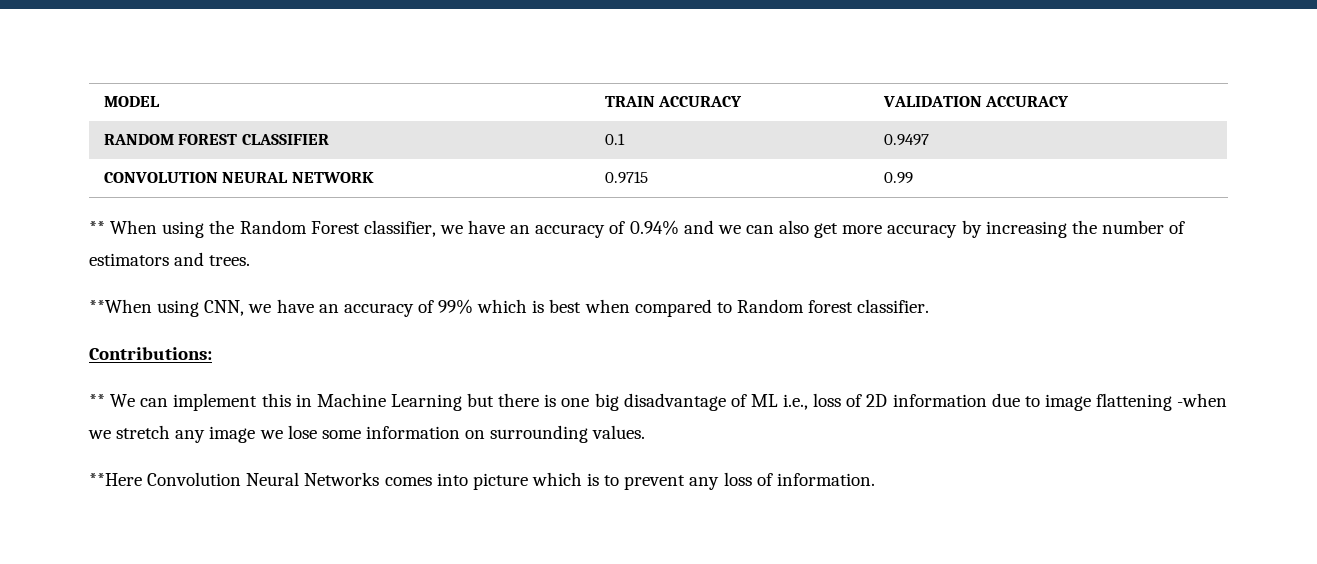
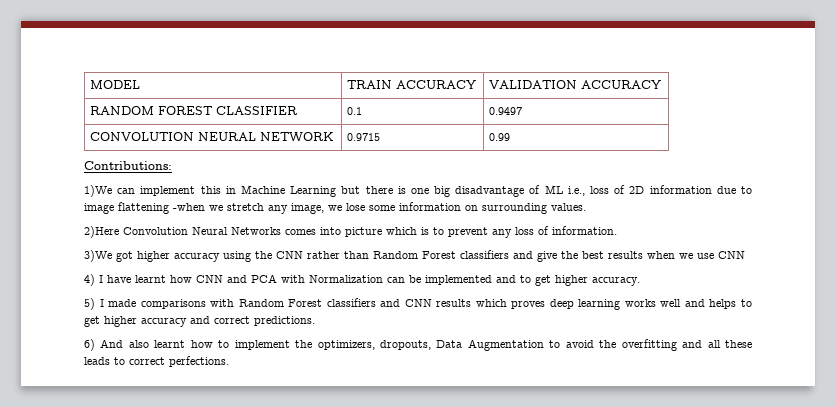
[89,220,1186,238] [89,252,251,266] [89,299,930,317] // ** When using the Random Forest classifier, we have an accuracy of 0.94% and we can also get more accuracy by increasing the number of estimators and trees. // **When using CNN, we have an accuracy of 99% which is best when compared to Random forest classifier. -> (511, 137) none
[89,394,136,407] ** We -> [84,185,112,197] 1)We
[209,426,256,443] image -> [291,203,324,214] image,
[89,473,142,486] **Here -> [84,226,119,238] 2)Here
(875, 479) none -> [84,250,745,262] [84,274,640,286] [84,298,752,310] [84,316,315,327] [84,339,753,351] [84,356,229,367] // 3)We got higher accuracy using the CNN rather than Random Forest classifiers and give the best results when we use CNN // 4) I have learnt how CNN and PCA with Normalization can be implemented and to get higher accuracy. // 5) I made comparisons with Random Forest classifiers and CNN results which proves deep learning works well and helps to get higher accuracy and correct predictions. // 6) And also learnt how to implement the optimizers, dropouts, Data Augmentation to avoid the overfitting and all these leads to correct perfections.

